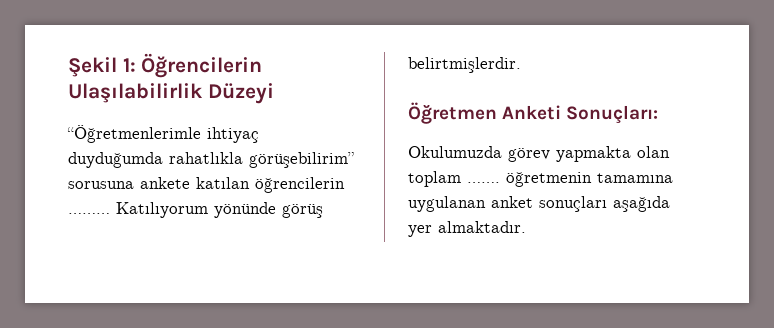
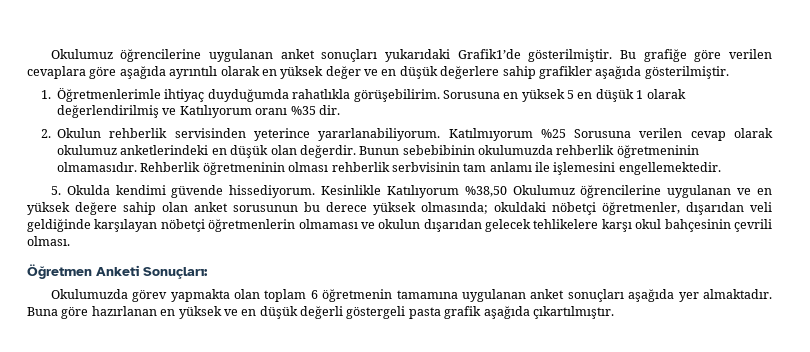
[68,53,263,78] [68,83,274,104] [67,125,259,143] [68,152,354,168] [68,177,345,193] [68,202,323,218] [408,57,521,73] Şekil 1: Öğrencilerin Ulaşılabilirlik Düzeyi // “Öğretmenlerimle ihtiyaç duyduğumda rahatlıkla görüşebilirim” sorusuna ankete katılan öğrencilerin ……… Katılıyorum yönünde görüş belirtmişlerdir. -> [50,49,772,62] [27,66,729,79] [40,88,686,102] [57,105,340,118] [40,128,773,141] [57,145,699,158] [57,162,721,175] [50,185,773,198] [27,202,772,215] [27,219,772,232] [27,236,70,246] Okulumuz öğrencilerine uygulanan anket sonuçları yukarıdaki Grafik1’de gösterilmiştir. Bu grafiğe göre verilen cevaplara göre aşağıda ayrıntılı olarak en yüksek değer ve en düşük değerlere sahip grafikler aşağıda gösterilmiştir. // 1. Öğretmenlerimle ihtiyaç duyduğumda rahatlıkla görüşebilirim. Sorusuna en yüksek 5 en düşük 1 olarak değerlendirilmiş ve Katılıyorum oranı %35 dir. // 2. Okulun rehberlik servisinden yeterince yararlanabiliyorum. Katılmıyorum %25 Sorusuna verilen cevap olarak okulumuz anketlerindeki en düşük olan değerdir. Bunun sebebibinin okulumuzda rehberlik öğretmeninin olmamasıdır. Rehberlik öğretmeninin olması rehberlik serbvisinin tam anlamı ile işlemesini engellemektedir. // 5. Okulda kendimi güvende hissediyorum. Kesinlikle Katılıyorum %38,50 Okulumuz öğrencilerine uygulanan ve en yüksek değere sahip olan anket sorusunun bu derece yüksek olmasında; okuldaki nöbetçi öğretmenler, dışarıdan veli geldiğinde karşılayan nöbetçi öğretmenlerin olmaması ve okulun dışarıdan gelecek tehlikelere karşı okul bahçesinin çevrili olması.
[467,182,500,183] ……. -> [310,290,318,299] 6
(526, 227) none -> [27,306,614,319] Buna göre hazırlanan en yüksek ve en düşük değerli göstergeli pasta grafik aşağıda çıkartılmıştır.

